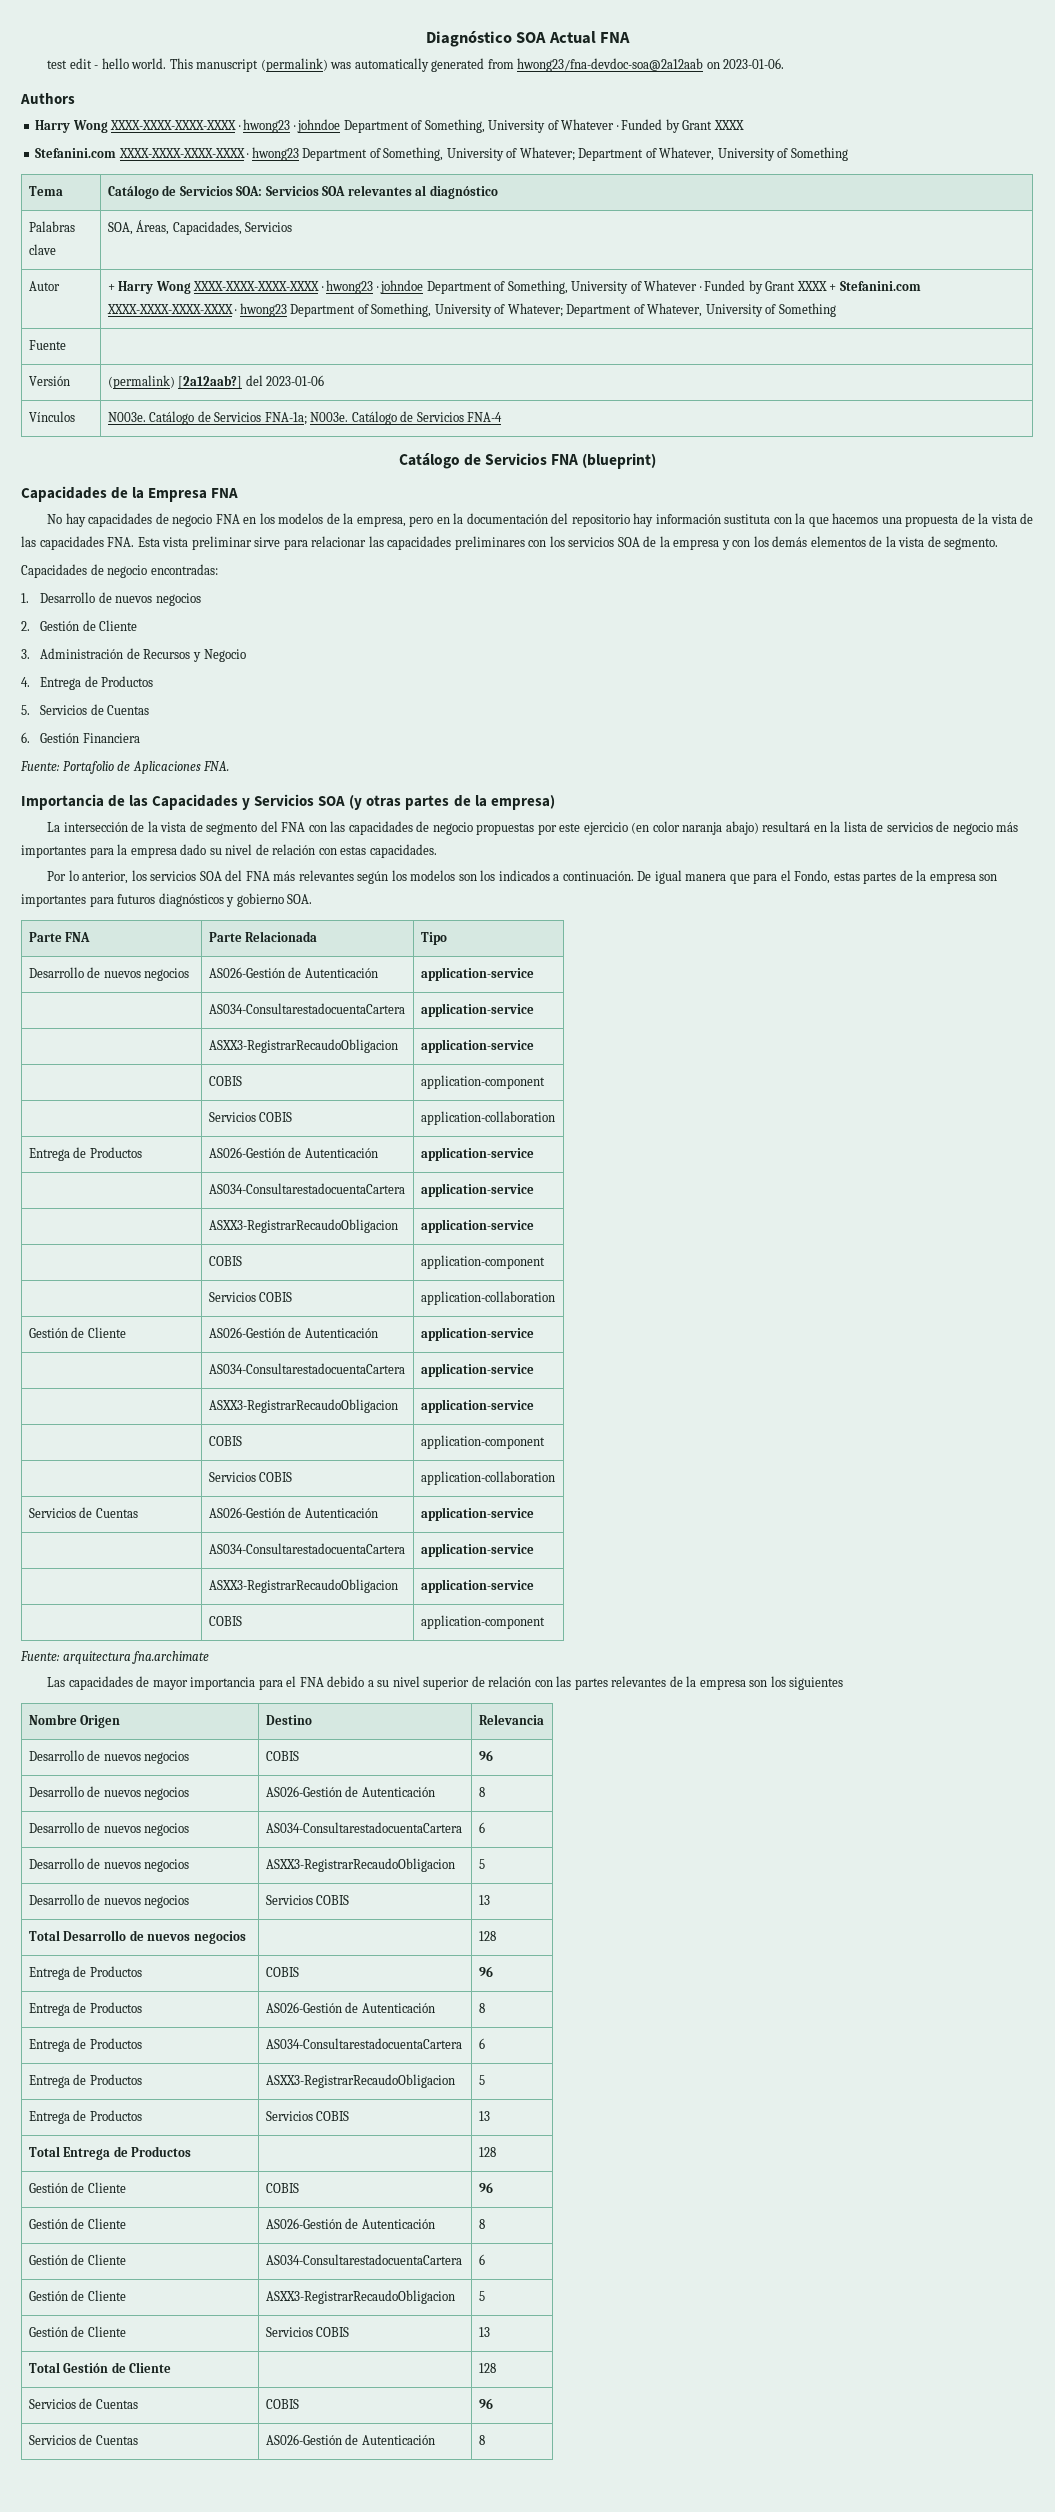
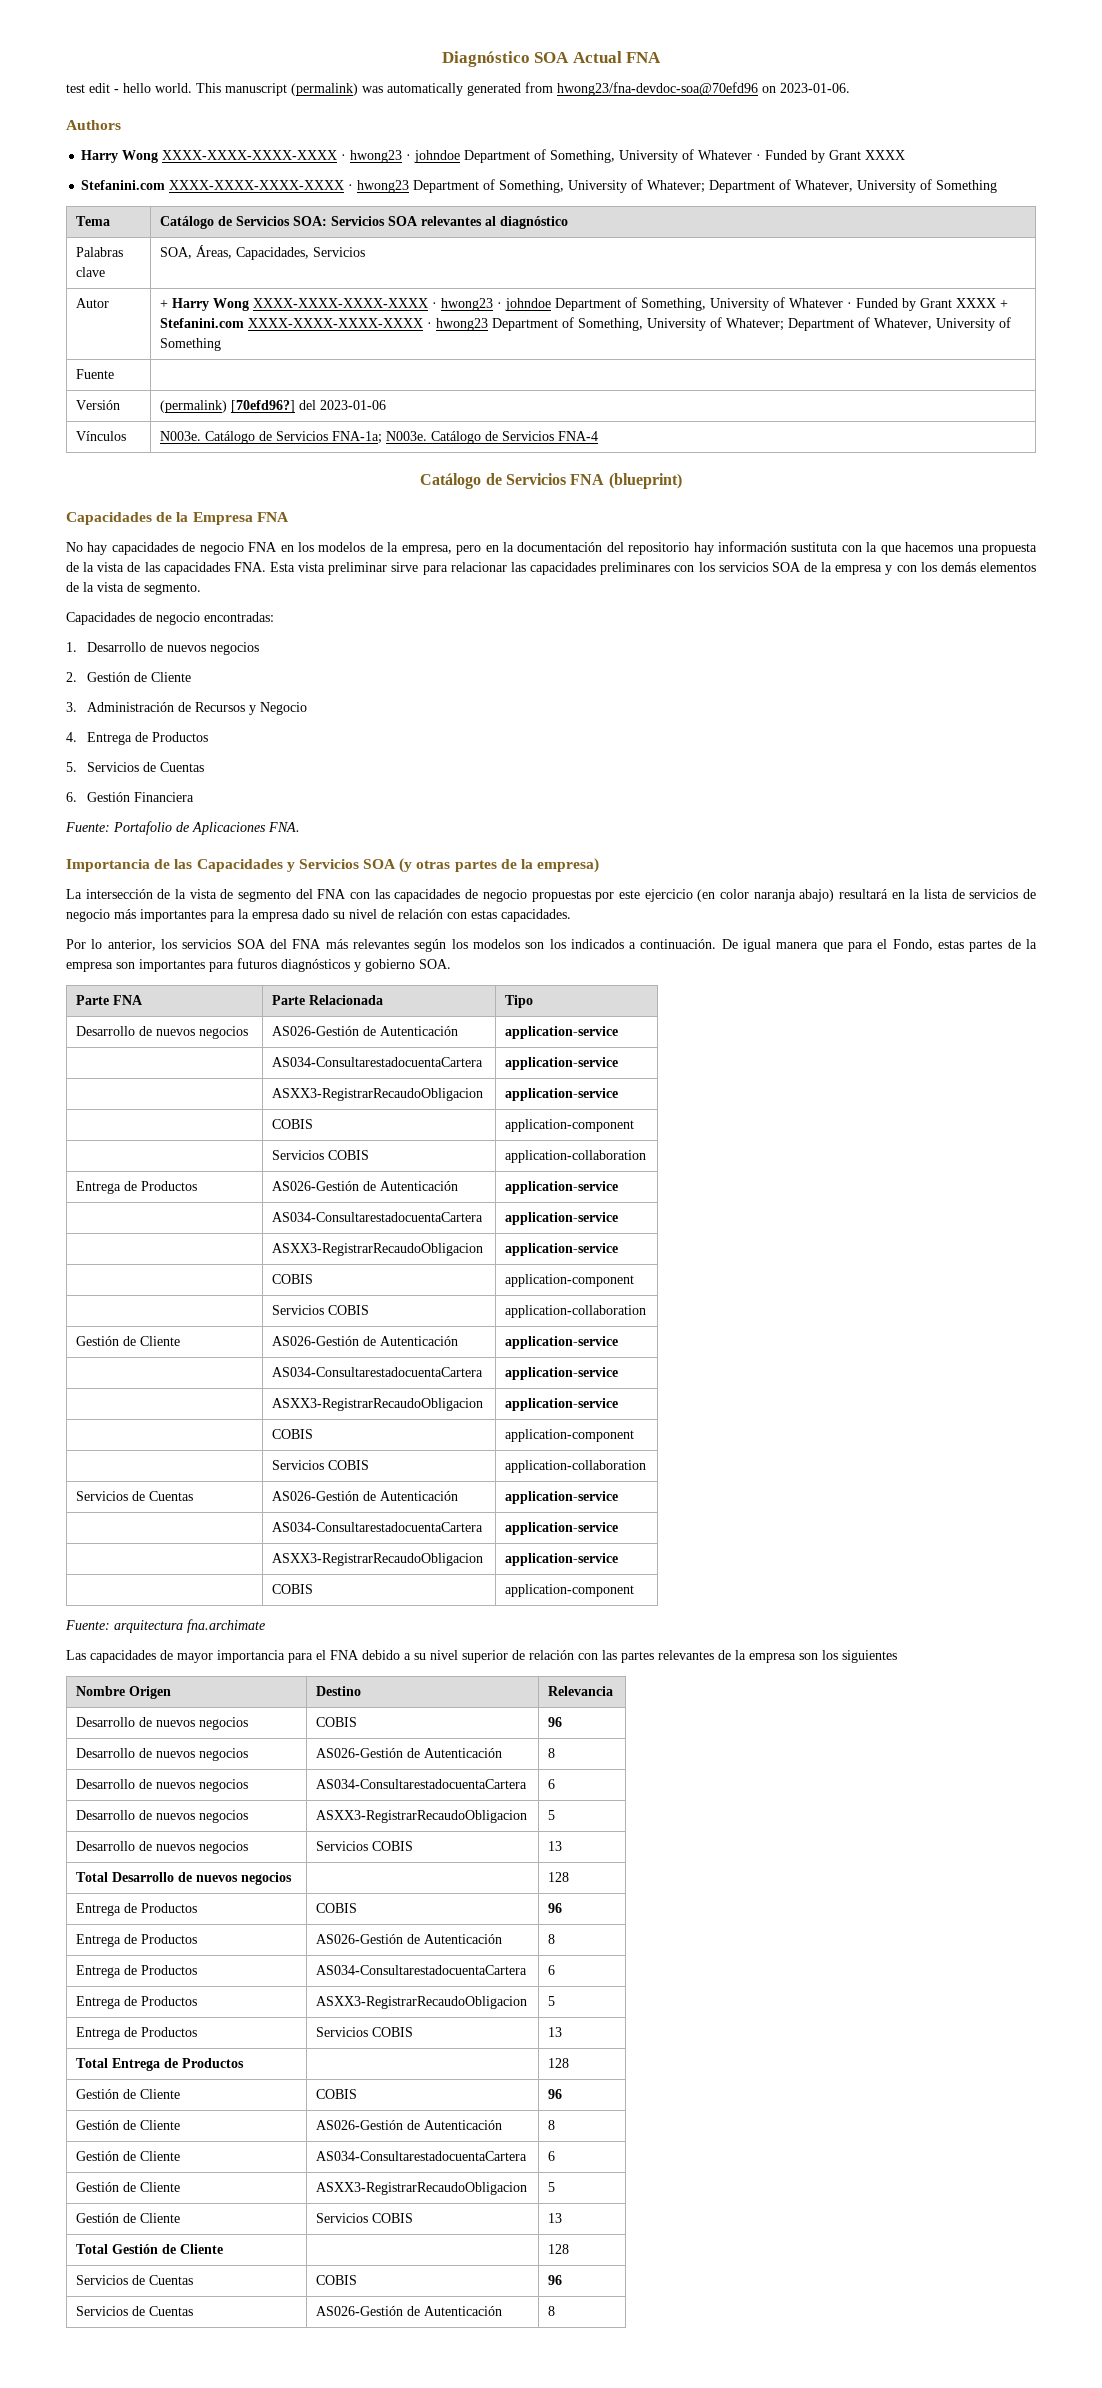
[517,58,704,72] hwong23/fna-devdoc-soa@2a12aab -> [557,82,758,96] hwong23/fna-devdoc-soa@70efd96
[178,375,243,389] [2a12aab?] -> [231,400,296,413] [70efd96?]

